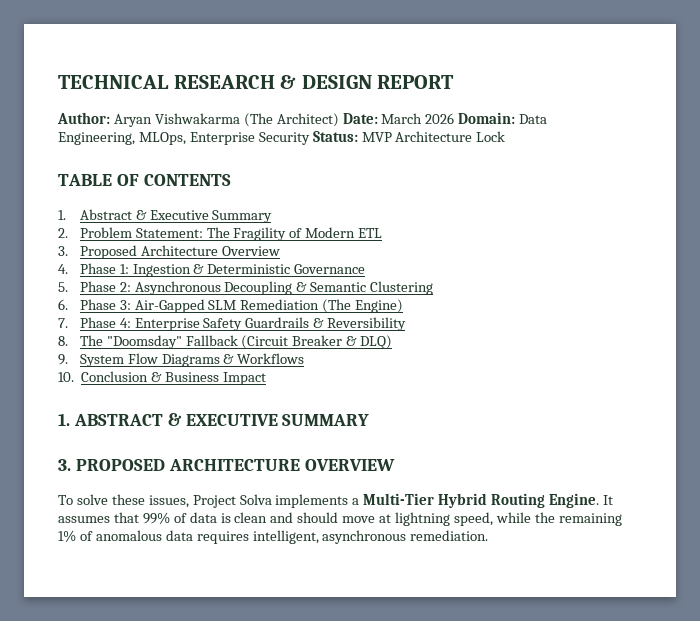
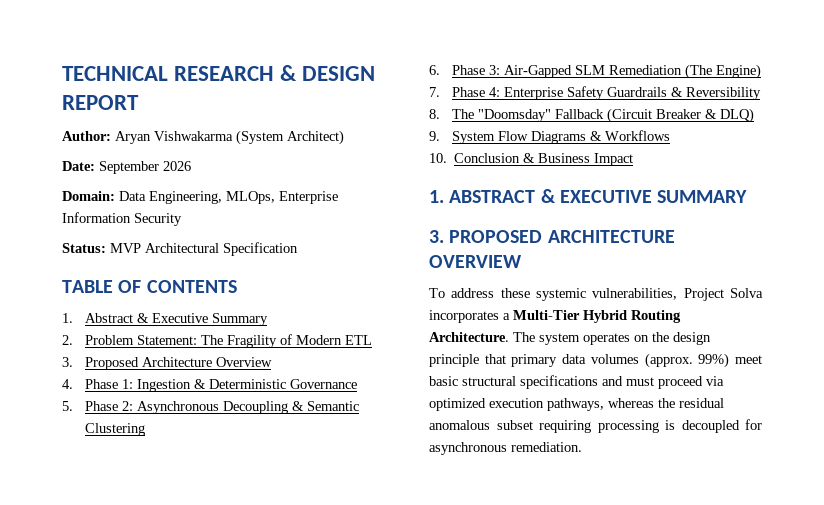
[243,113,273,127] (The -> [236,130,284,145] (System
[342,113,423,124] Date: March -> [62,161,159,174] // Date: September
(455, 118) none -> (191, 166) //
(255, 138) none -> [62,212,131,223] Information
(310, 138) none -> (182, 219) //
[395,131,506,142] Architecture Lock -> [145,242,298,256] Architectural Specification
[76,494,189,508] solve these issues, -> [451,288,678,301] address these systemic vulnerabilities,
[275,494,349,508] implements -> [429,310,499,323] incorporates
[549,493,613,508] [58,512,622,526] [58,530,319,544] Engine. It assumes that 99% of data is clean and should move at lightning speed, while the remaining 1% of anomalous data requires intelligent, -> [429,332,711,345] [429,353,762,368] [429,375,724,389] [429,398,724,411] [429,419,762,433] Architecture. The system operates on the design principle that primary data volumes (approx. 99%) meet basic structural specifications and must proceed via optimized execution pathways, whereas the residual anomalous subset requiring processing is decoupled for

